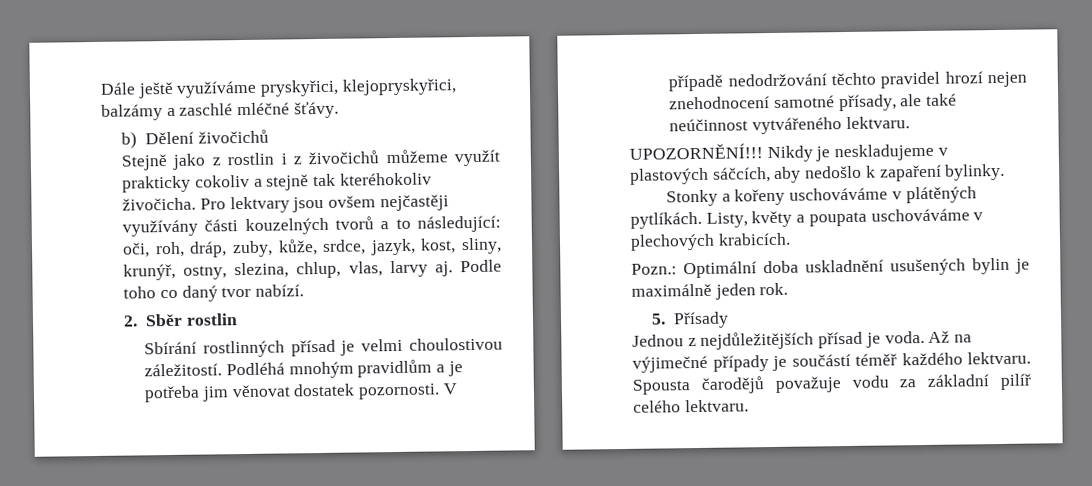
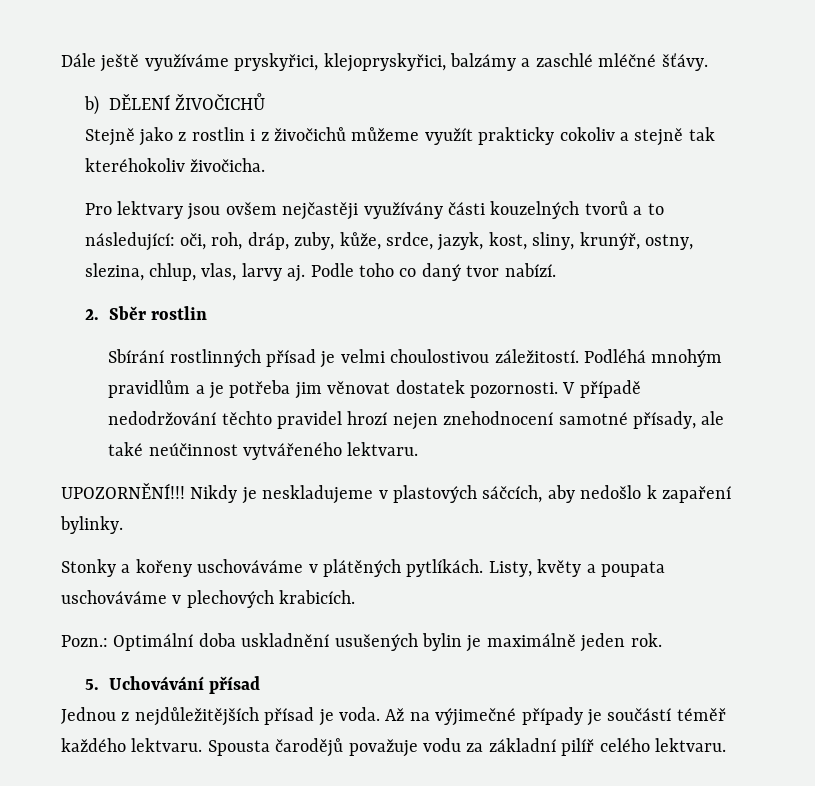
[144,129,269,145] Dělení živočichů -> [108,93,266,110] DĚLENÍ ŽIVOČICHŮ
(197, 204) none -> (266, 165) //
[672,311,729,329] Přísady -> [108,676,261,694] Uchovávání přísad

